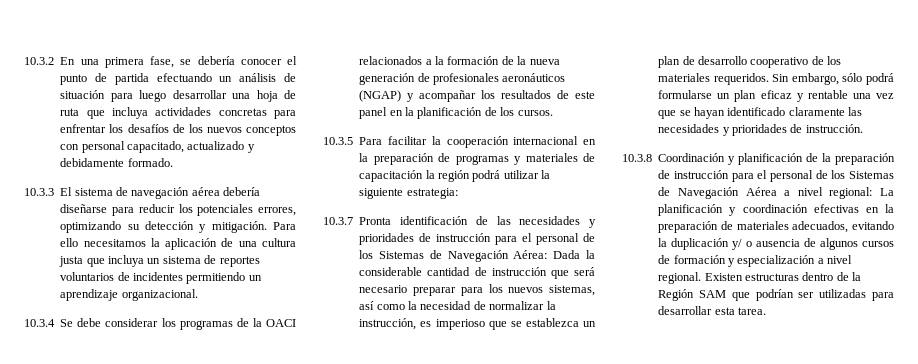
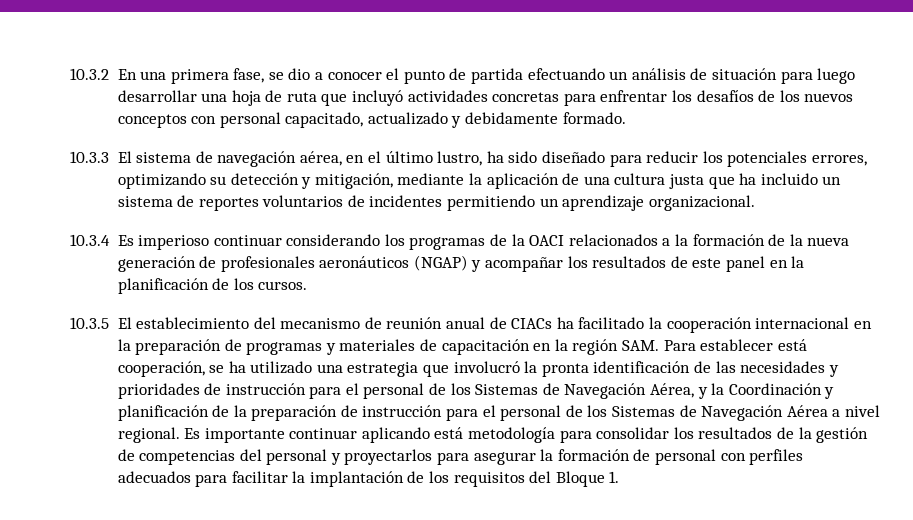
[197,56,235,65] debería -> [288,68,324,80] dio a
[111,107,148,119] incluya -> [352,90,404,106] incluyó
[191,187,261,196] [60,204,108,213] aérea debería diseñarse -> [299,151,605,166] aérea, en el último lustro, ha sido diseñado
[211,221,296,233] [60,238,146,247] mitigación. Para ello necesitamos -> [314,173,465,189] mitigación, mediante
[108,255,144,267] incluya -> [739,173,818,185] ha incluido
[60,318,159,327] Se debe considerar -> [117,234,381,250] Es imperioso continuar considerando
[359,136,427,145] Para facilitar -> [117,317,645,329] El establecimiento del mecanismo de reunión anual de CIACs ha facilitado
(424, 176) none -> [533,343,552,351] en
[472,170,551,182] [359,188,458,199] [323,217,392,225] podrá utilizar la siguiente estrategia: // 10.3.7 Pronta -> [621,339,807,351] [117,361,589,377] SAM. Para establecer está cooperación, se ha utilizado una estrategia que involucró la pronta
[513,250,595,259] [359,267,595,279] [359,284,595,296] [359,301,556,310] [359,318,596,330] [658,56,842,68] [658,73,894,85] [658,90,894,102] [658,107,863,119] [658,124,863,136] [622,154,652,162] Aérea: Dada la considerable cantidad de instrucción que será necesario preparar para los nuevos sistemas, así como la necesidad de normalizar la instrucción, es imperioso que se establezca un plan de desarrollo cooperativo de los materiales requeridos. Sin embargo, sólo podrá formularse un plan eficaz y rentable una vez que se hayan identificado claramente las necesidades y prioridades de instrucción. // 10.3.8 -> [649,383,725,399] Aérea, y la
[829,187,894,199] [658,204,894,216] [658,221,894,233] [658,238,894,250] [658,255,853,267] [658,272,862,284] [658,289,894,301] [658,306,766,315] regional: La planificación y coordinación efectivas en la preparación de materiales adecuados, evitando la duplicación y/ o ausencia de algunos cursos de formación y especialización a nivel regional. Existen estructuras dentro de la Región SAM que podrían ser utilizadas para desarrollar esta tarea. -> [117,427,869,443] [117,449,804,465] [117,471,620,487] regional. Es importante continuar aplicando está metodología para consolidar los resultados de la gestión de competencias del personal y proyectarlos para asegurar la formación de personal con perfiles adecuados para facilitar la implantación de los requisitos del Bloque 1.

